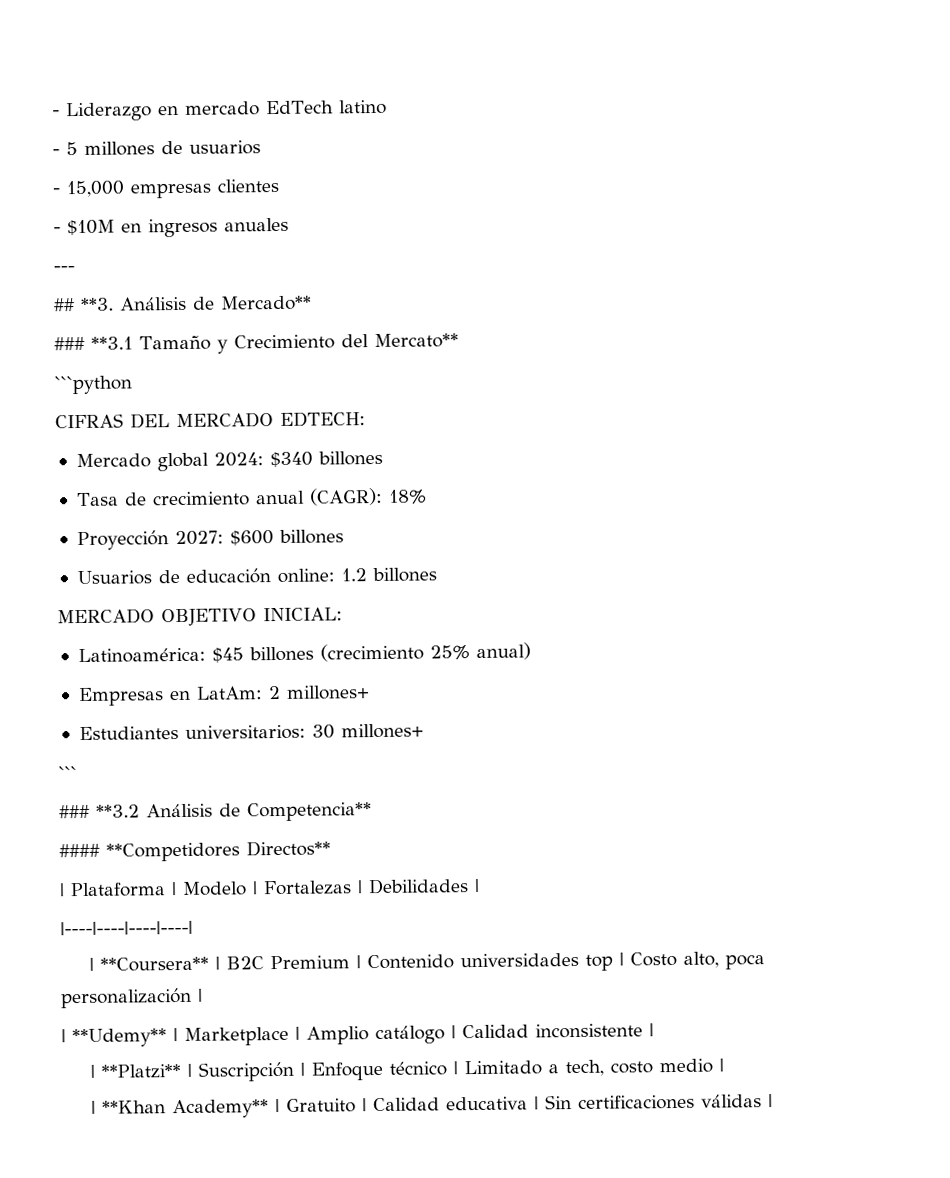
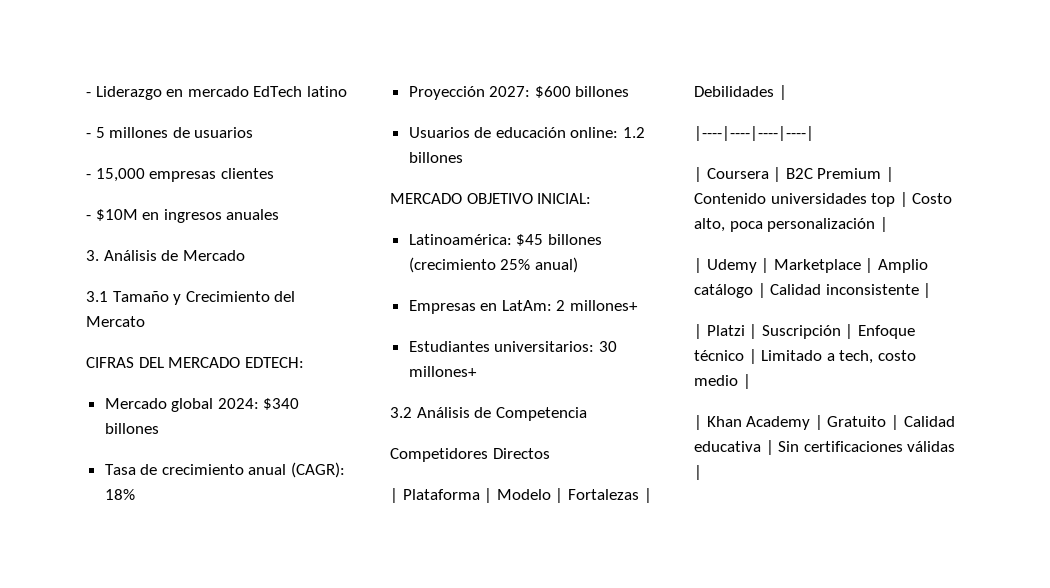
[53,266,75,273] [54,295,312,312] [54,336,133,351] --- // ## **3. Análisis de Mercado** // ### **3.1 -> [86,250,245,261] [86,291,108,302] 3. Análisis de Mercado // 3.1
[373,333,459,349] [54,375,133,395] Mercato** // ```python -> [86,316,145,327] Mercato
[58,766,77,780] [59,802,372,822] [59,840,331,862] ``` // ### **3.2 Análisis de Competencia** // #### **Competidores Directos** -> [390,407,587,421] [390,448,550,462] 3.2 Análisis de Competencia // Competidores Directos
[99,956,209,972] **Coursera** -> [706,168,769,179] Coursera
[72,1028,167,1048] **Udemy** -> [706,259,757,273] Udemy
[100,1064,181,1079] **Platzi** -> [706,325,745,336] Platzi
[101,1099,269,1119] **Khan Academy** -> [706,416,811,430] Khan Academy

